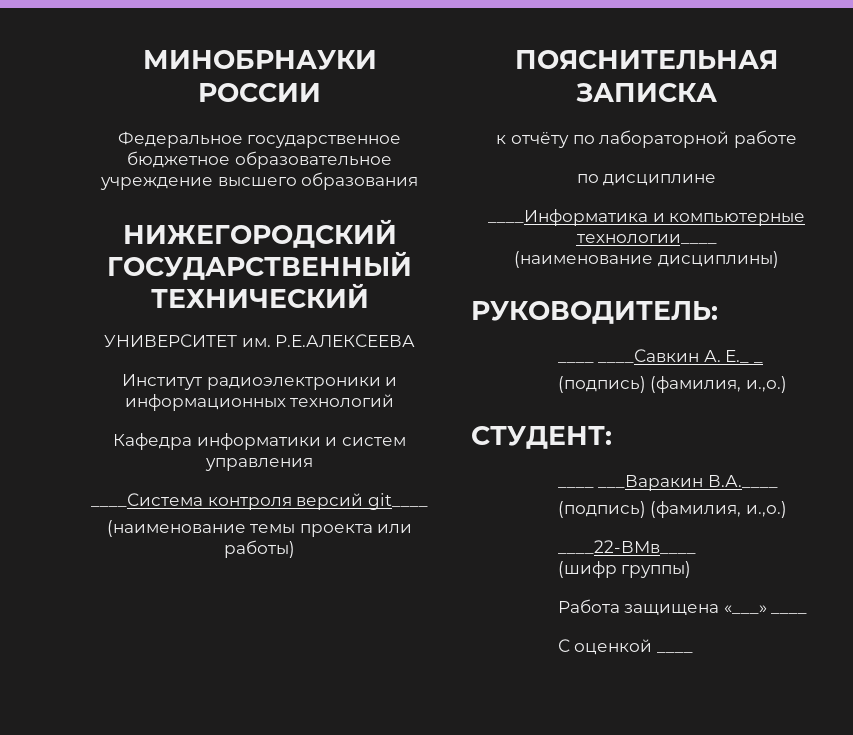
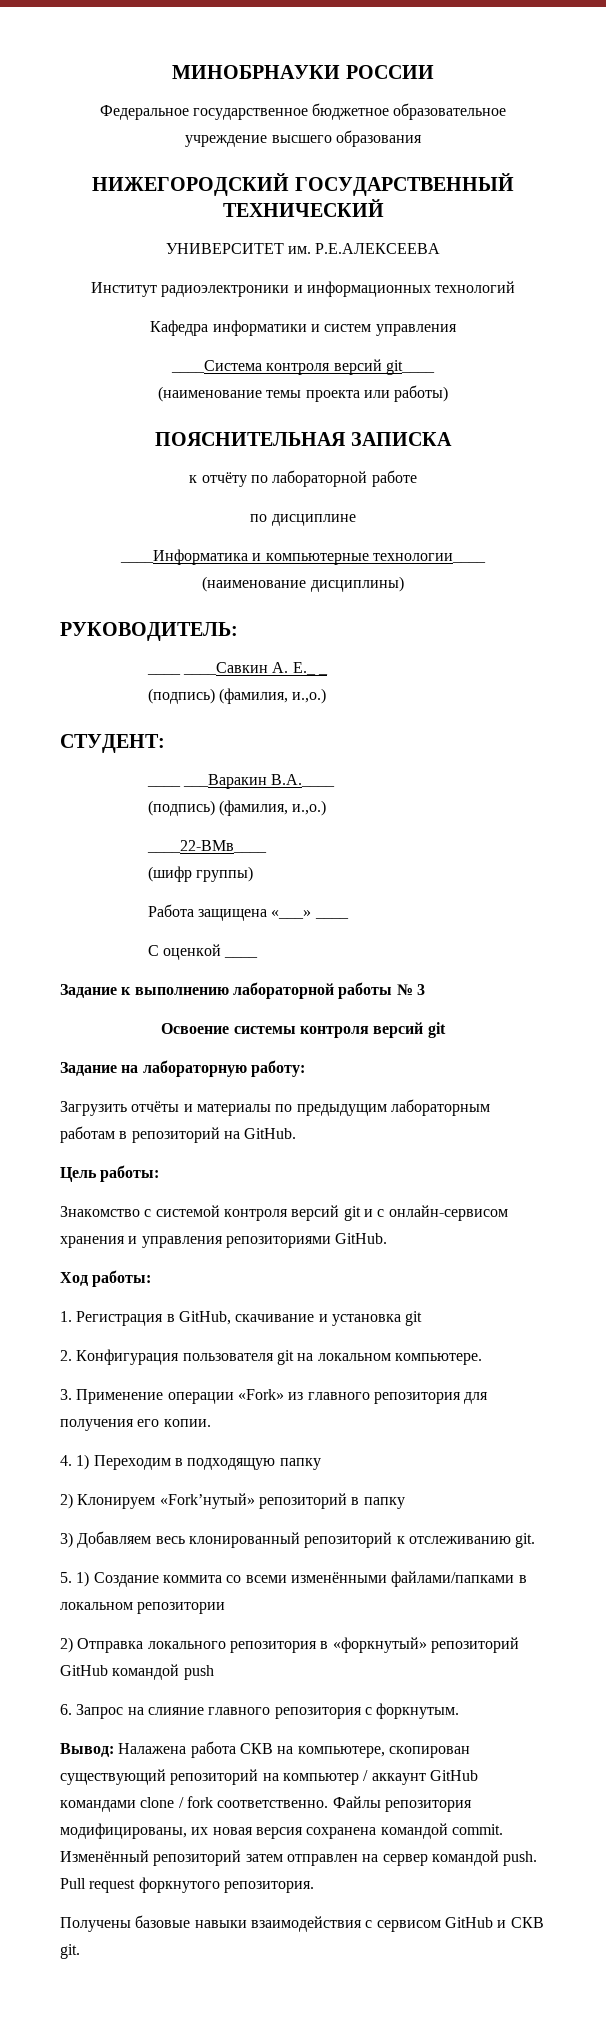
(693, 652) none -> [60,982,425,999] [161,1022,446,1038] [60,1060,305,1077] [60,1099,490,1116] [60,1126,297,1143] [60,1165,160,1182] [60,1205,508,1221] [60,1233,388,1248] [60,1270,152,1287] [60,1311,423,1326] [60,1349,482,1365] [60,1389,489,1404] [60,1419,211,1431] [60,1454,321,1470] [60,1493,405,1509] [60,1531,536,1548] [60,1571,527,1587] [60,1602,226,1614] [60,1637,519,1653] [60,1664,214,1680] [60,1703,460,1719] [60,1741,470,1758] [60,1769,478,1785] [60,1796,472,1812] [60,1823,503,1839] [60,1850,538,1866] [60,1877,314,1893] [60,1915,544,1932] [60,1944,80,1959] // Задание к выполнению лабораторной работы № 3 // Освоение системы контроля версий git // Задание на лабораторную работу: // Загрузить отчёты и материалы по предыдущим лабораторным работам в репозиторий на GitHub. // Цель работы: // Знакомство с системой контроля версий git и с онлайн-сервисом хранения и управления репозиториями GitHub. // Ход работы: // 1. Регистрация в GitHub, скачивание и установка git // 2. Конфигурация пользователя git на локальном компьютере. // 3. Применение операции «Fork» из главного репозитория для получения его копии. // 4. 1) Переходим в подходящую папку // 2) Клонируем «Fork’нутый» репозиторий в папку // 3) Добавляем весь клонированный репозиторий к отслеживанию git. // 5. 1) Создание коммита со всеми изменёнными файлами/папками в локальном репозитории // 2) Отправка локального репозитория в «форкнутый» репозиторий GitHub командой push // 6. Запрос на слияние главного репозитория с форкнутым. // Вывод: Налажена работа СКВ на компьютере, скопирован существующий репозиторий на компьютер / аккаунт GitHub командами clone / fork соответственно. Файлы репозитория модифицированы, их новая версия сохранена командой commit. Изменённый репозиторий затем отправлен на сервер командой push. Pull request форкнутого репозитория. // Получены базовые навыки взаимодействия с сервисом GitHub и СКВ git.

